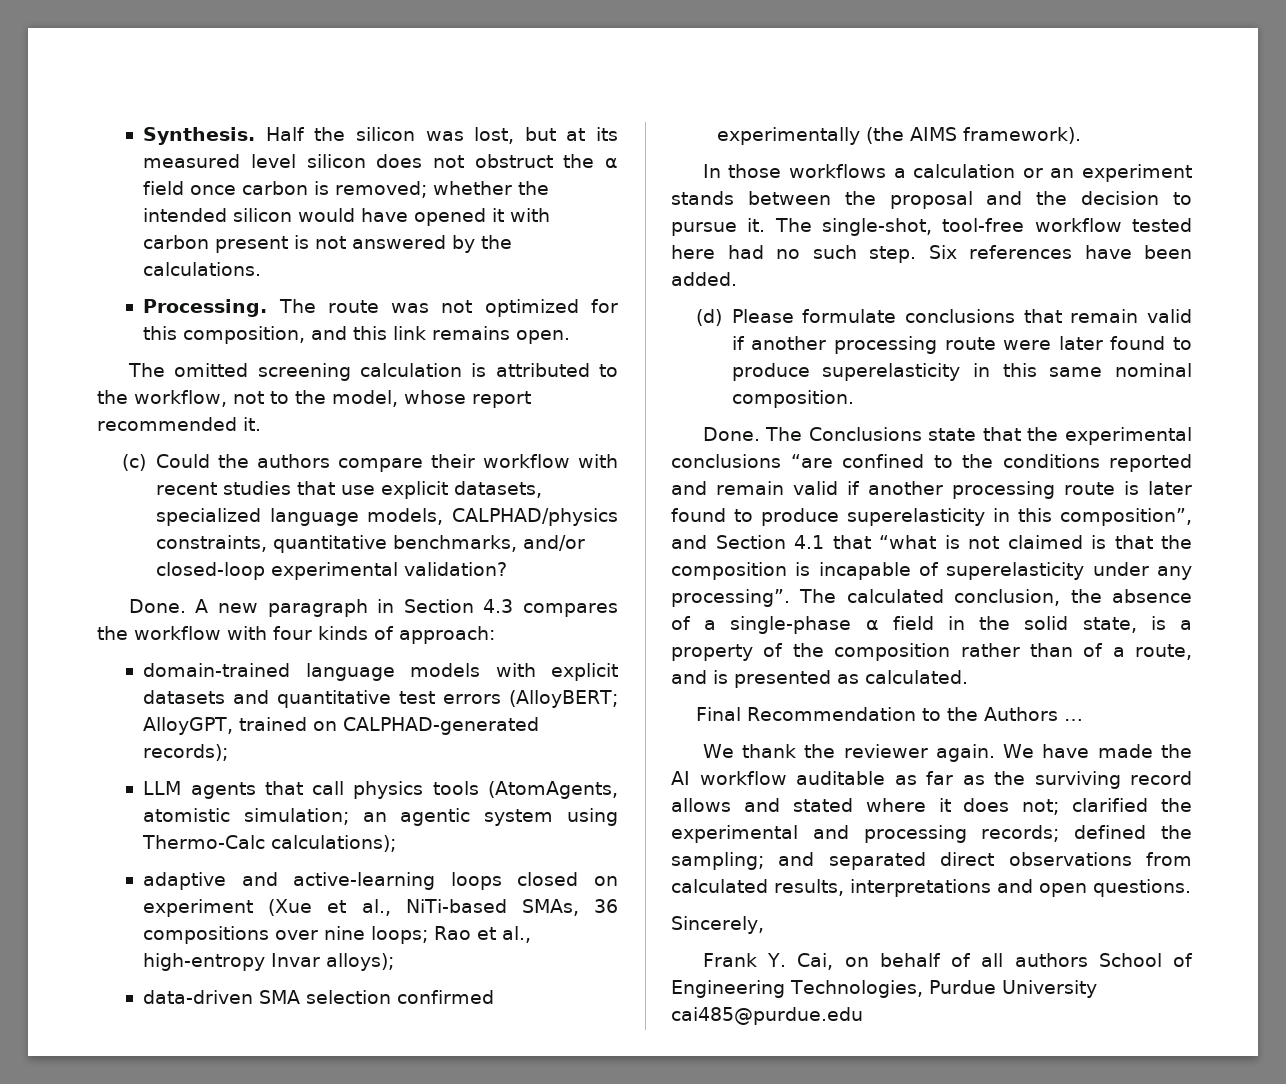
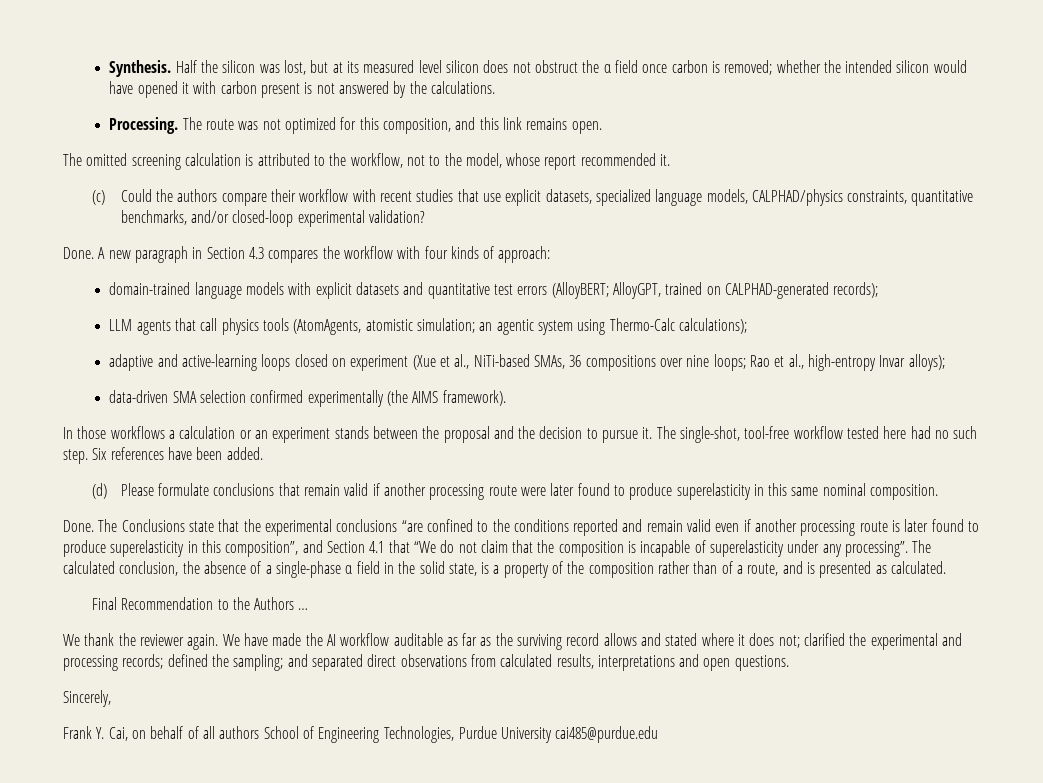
(838, 488) none -> [715,523,740,532] even
[879,535,1106,549] “what is not claimed is -> [413,540,508,553] “We do not claim

